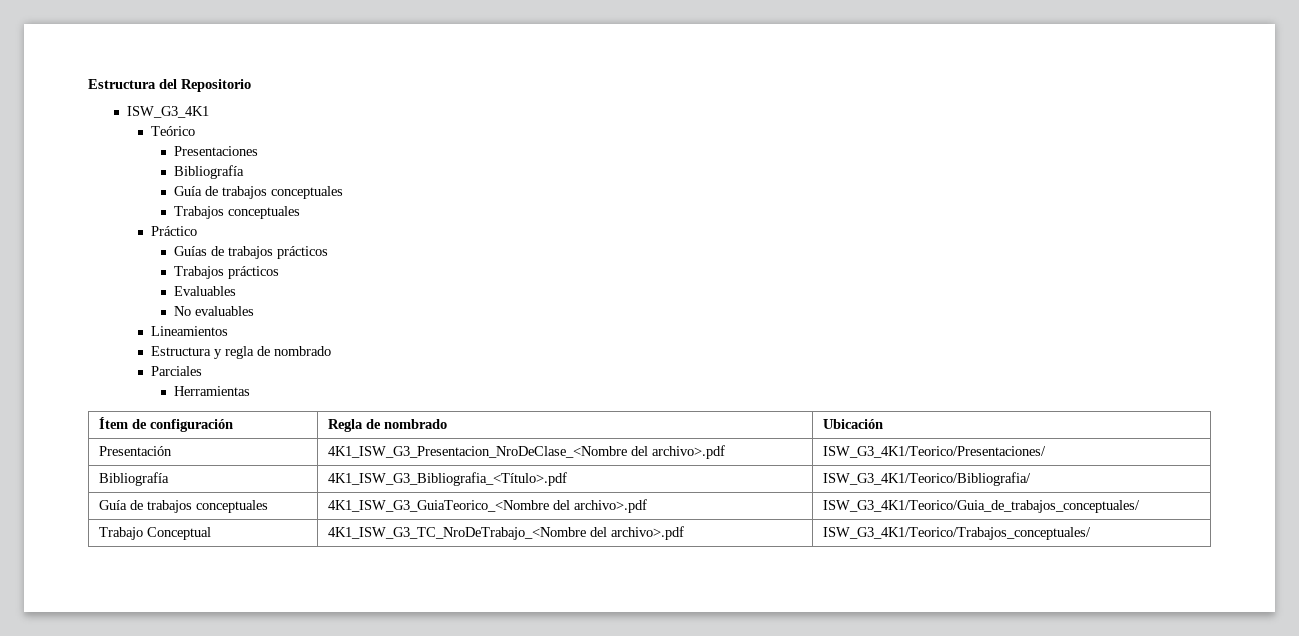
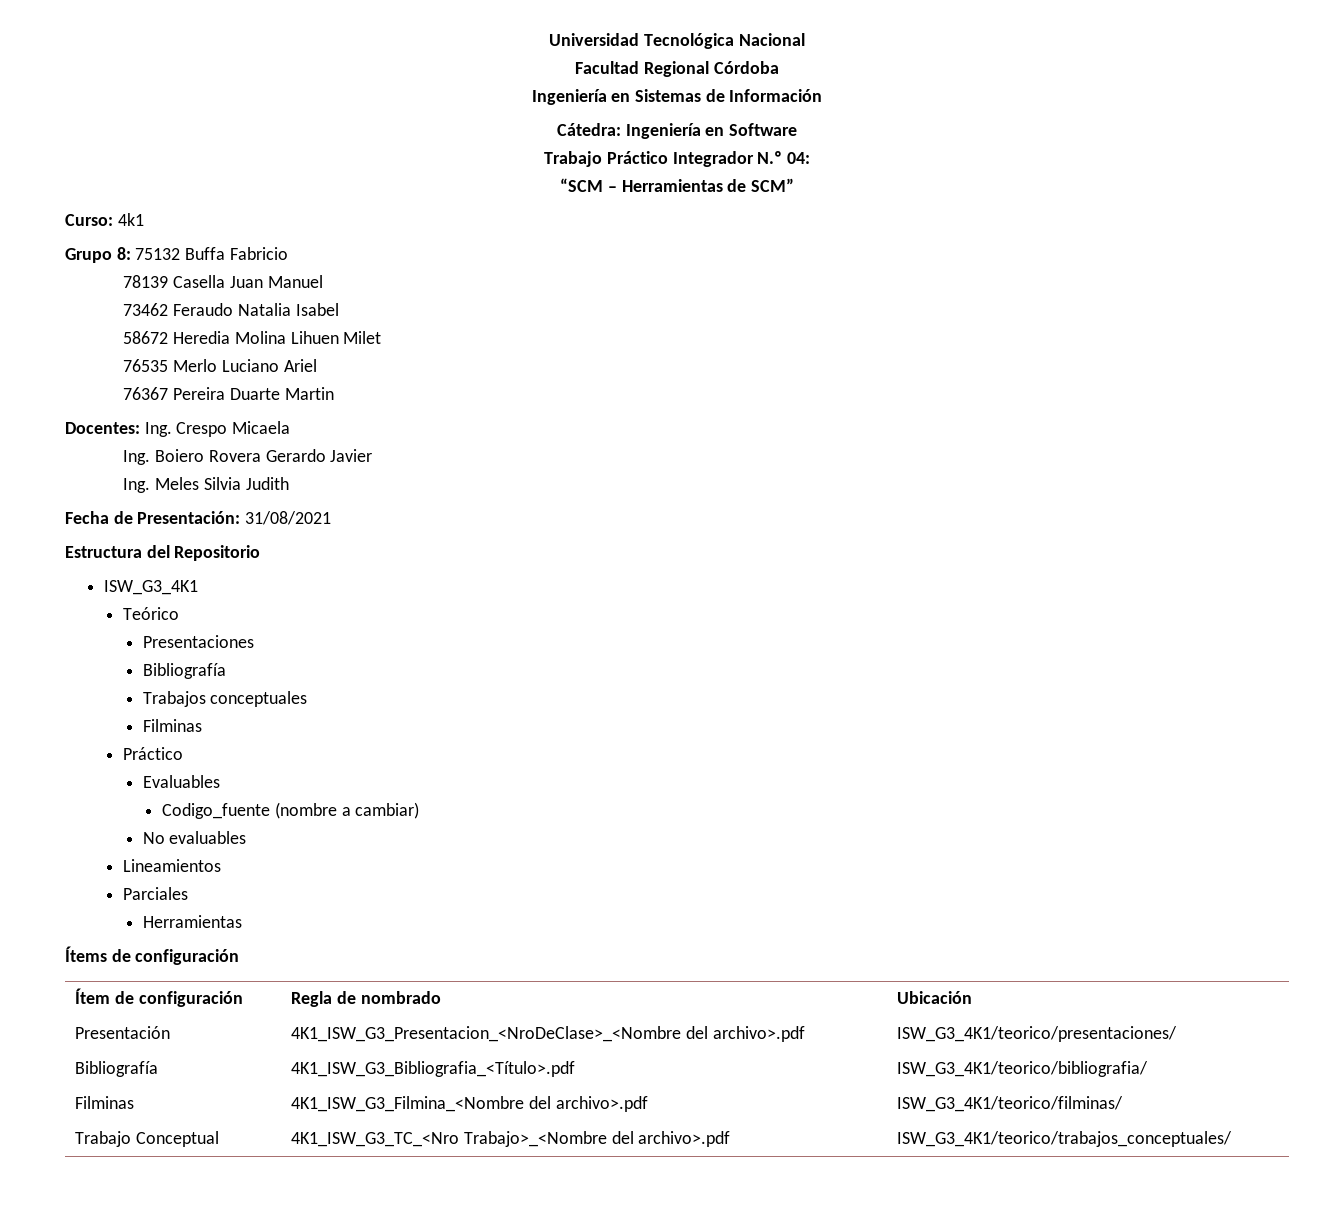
(88, 84) none -> [549,33,805,49] [575,61,779,77] [531,89,823,105] [556,123,798,139] [544,151,810,167] [560,178,794,192] [65,213,144,226] [65,247,288,263] [123,275,323,288] [123,303,339,316] [123,331,382,344] [123,359,317,372] [123,387,334,400] [65,421,291,437] [123,449,373,465] [123,477,289,493] [65,511,332,525] Universidad Tecnológica Nacional // Facultad Regional Córdoba // Ingeniería en Sistemas de Información // Cátedra: Ingeniería en Software // Trabajo Práctico Integrador N.º 04: // “SCM – Herramientas de SCM” // Curso: 4k1 // Grupo 8: 75132 Buffa Fabricio // 78139 Casella Juan Manuel // 73462 Feraudo Natalia Isabel // 58672 Heredia Molina Lihuen Milet // 76535 Merlo Luciano Ariel // 76367 Pereira Duarte Martin // Docentes: Ing. Crespo Micaela // Ing. Boiero Rovera Gerardo Javier // Ing. Meles Silvia Judith // Fecha de Presentación: 31/08/2021 //
[174,186,344,199] // Guía de trabajos conceptuales -> (226, 671) none
(301, 212) none -> [142,719,202,732] // Filminas
[174,246,329,259] [174,266,280,279] [174,286,237,296] [174,306,255,316] [150,326,228,336] [150,346,331,359] Guías de trabajos prácticos // Trabajos prácticos // Evaluables // No evaluables // Lineamientos // Estructura y regla de nombrado -> [142,775,220,788] [162,802,420,819] [142,831,247,844] [123,859,222,872] Evaluables // Codigo_fuente (nombre a cambiar) // No evaluables // Lineamientos
(251, 391) none -> [65,946,240,965] // Ítems de configuración
[328,445,726,459] [823,446,1047,458] 4K1_ISW_G3_Presentacion_NroDeClase_<Nombre del archivo>.pdf | ISW_G3_4K1/Teorico/Presentaciones/ -> [291,1026,805,1042] [897,1026,1178,1042] 4K1_ISW_G3_Presentacion_<NroDeClase>_<Nombre del archivo>.pdf | ISW_G3_4K1/teorico/presentaciones/
[823,472,1032,486] [99,500,269,513] [328,499,648,513] [823,500,1141,513] ISW_G3_4K1/Teorico/Bibliografia/ // Guía de trabajos conceptuales | 4K1_ISW_G3_GuiaTeorico_<Nombre del archivo>.pdf | ISW_G3_4K1/Teorico/Guia_de_trabajos_conceptuales/ -> [897,1061,1149,1077] [75,1096,135,1109] [291,1096,648,1112] [897,1096,1124,1112] ISW_G3_4K1/teorico/bibliografia/ // Filminas | 4K1_ISW_G3_Filmina_<Nombre del archivo>.pdf | ISW_G3_4K1/teorico/filminas/
[328,526,685,540] [823,527,1092,540] 4K1_ISW_G3_TC_NroDeTrabajo_<Nombre del archivo>.pdf | ISW_G3_4K1/Teorico/Trabajos_conceptuales/ -> [291,1131,731,1147] [897,1131,1233,1147] 4K1_ISW_G3_TC_<Nro Trabajo>_<Nombre del archivo>.pdf | ISW_G3_4K1/teorico/trabajos_conceptuales/

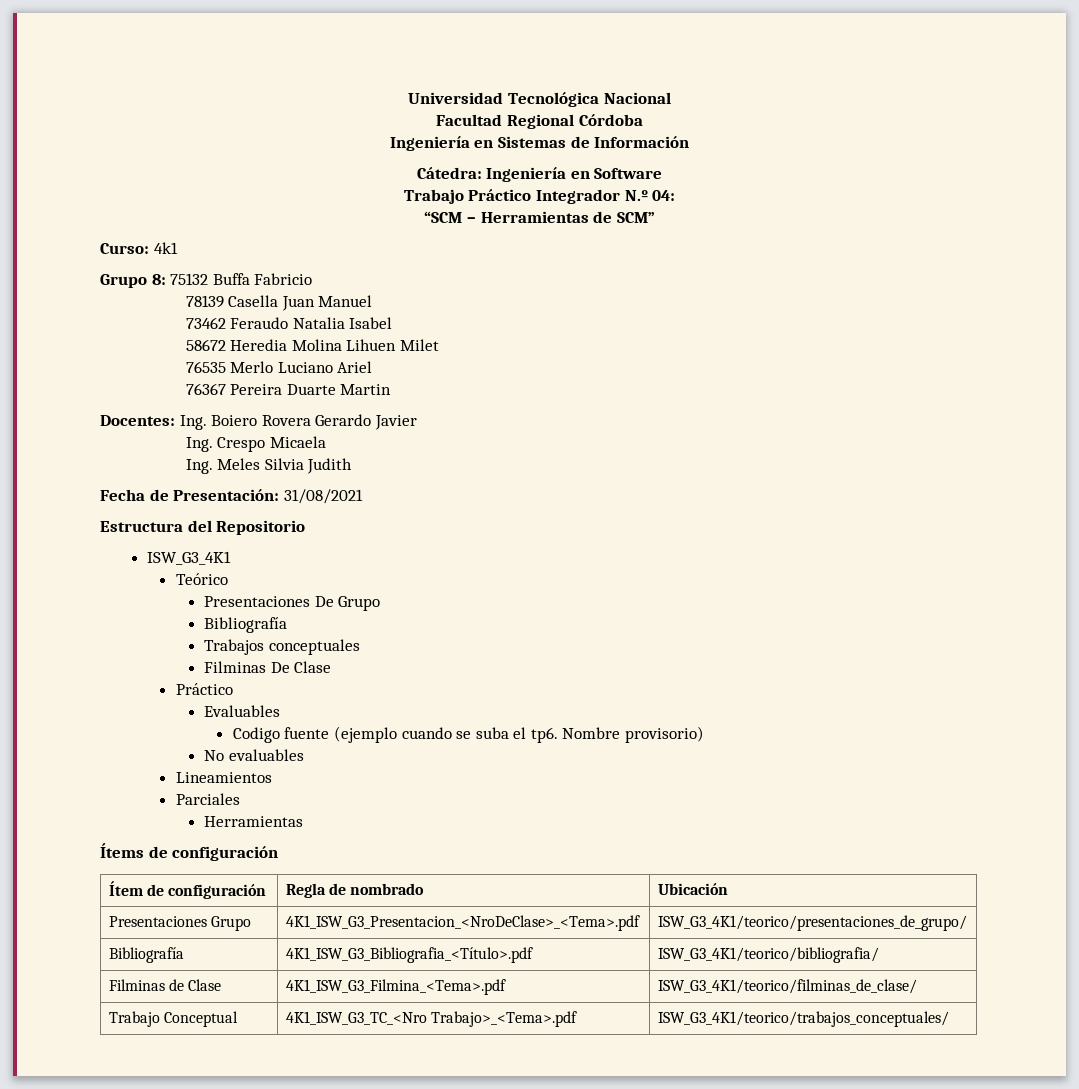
[176,421,291,437] [123,450,151,465] Crespo Micaela // Ing. -> (207, 422) none
(373, 455) none -> [185,436,326,452] // Ing. Crespo Micaela
(254, 641) none -> [314,596,381,611] De Grupo
(202, 725) none -> [270,661,332,673] De Clase
[162,802,420,819] Codigo_fuente (nombre a cambiar) -> [232,726,705,743] Codigo fuente (ejemplo cuando se suba el tp6. Nombre provisorio)
[75,1026,171,1039] [291,1026,805,1042] [897,1026,1178,1042] Presentación | 4K1_ISW_G3_Presentacion_<NroDeClase>_<Nombre del archivo>.pdf | ISW_G3_4K1/teorico/presentaciones/ -> [108,916,251,931] [285,915,640,931] [657,915,967,931] Presentaciones Grupo | 4K1_ISW_G3_Presentacion_<NroDeClase>_<Tema>.pdf | ISW_G3_4K1/teorico/presentaciones_de_grupo/
[291,1096,648,1112] [897,1096,1124,1112] | 4K1_ISW_G3_Filmina_<Nombre del archivo>.pdf | ISW_G3_4K1/teorico/filminas/ -> [168,979,221,991] [285,979,506,995] [657,979,917,994] de Clase | 4K1_ISW_G3_Filmina_<Tema>.pdf | ISW_G3_4K1/teorico/filminas_de_clase/
[463,1131,731,1147] Trabajo>_<Nombre del archivo>.pdf -> [430,1011,577,1027] Trabajo>_<Tema>.pdf

